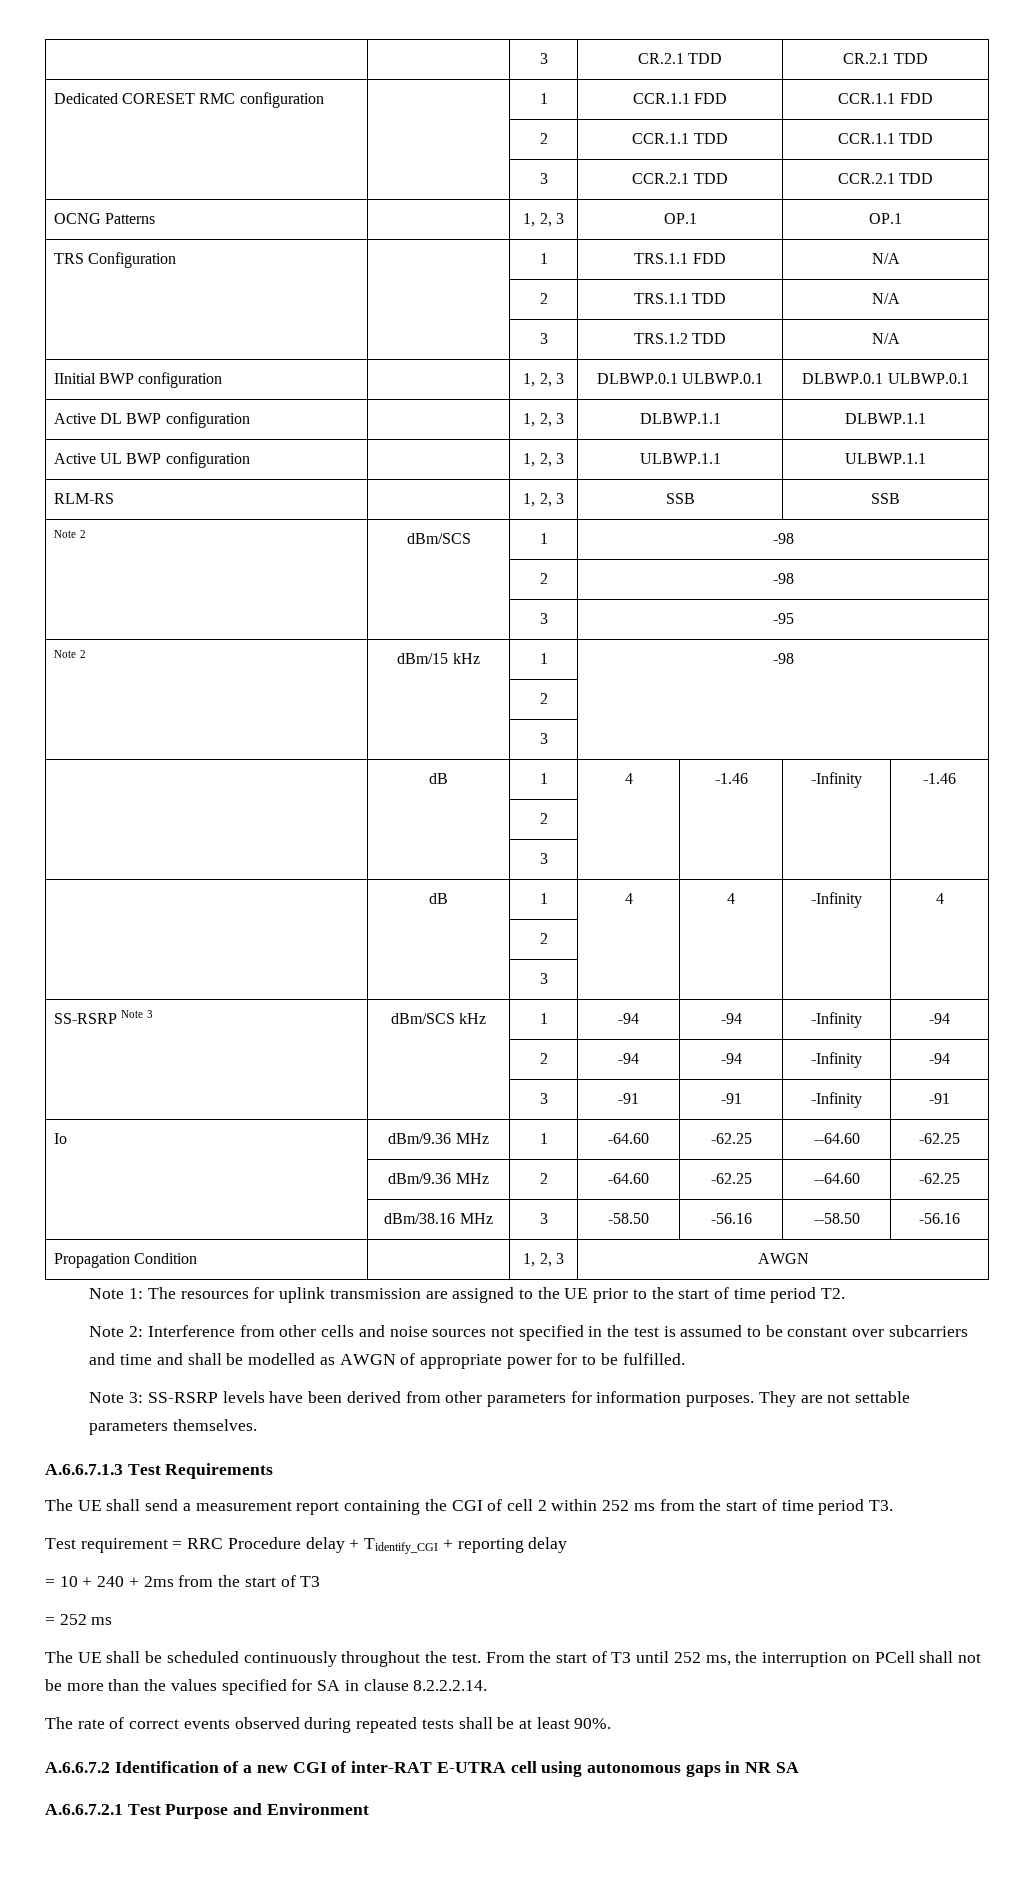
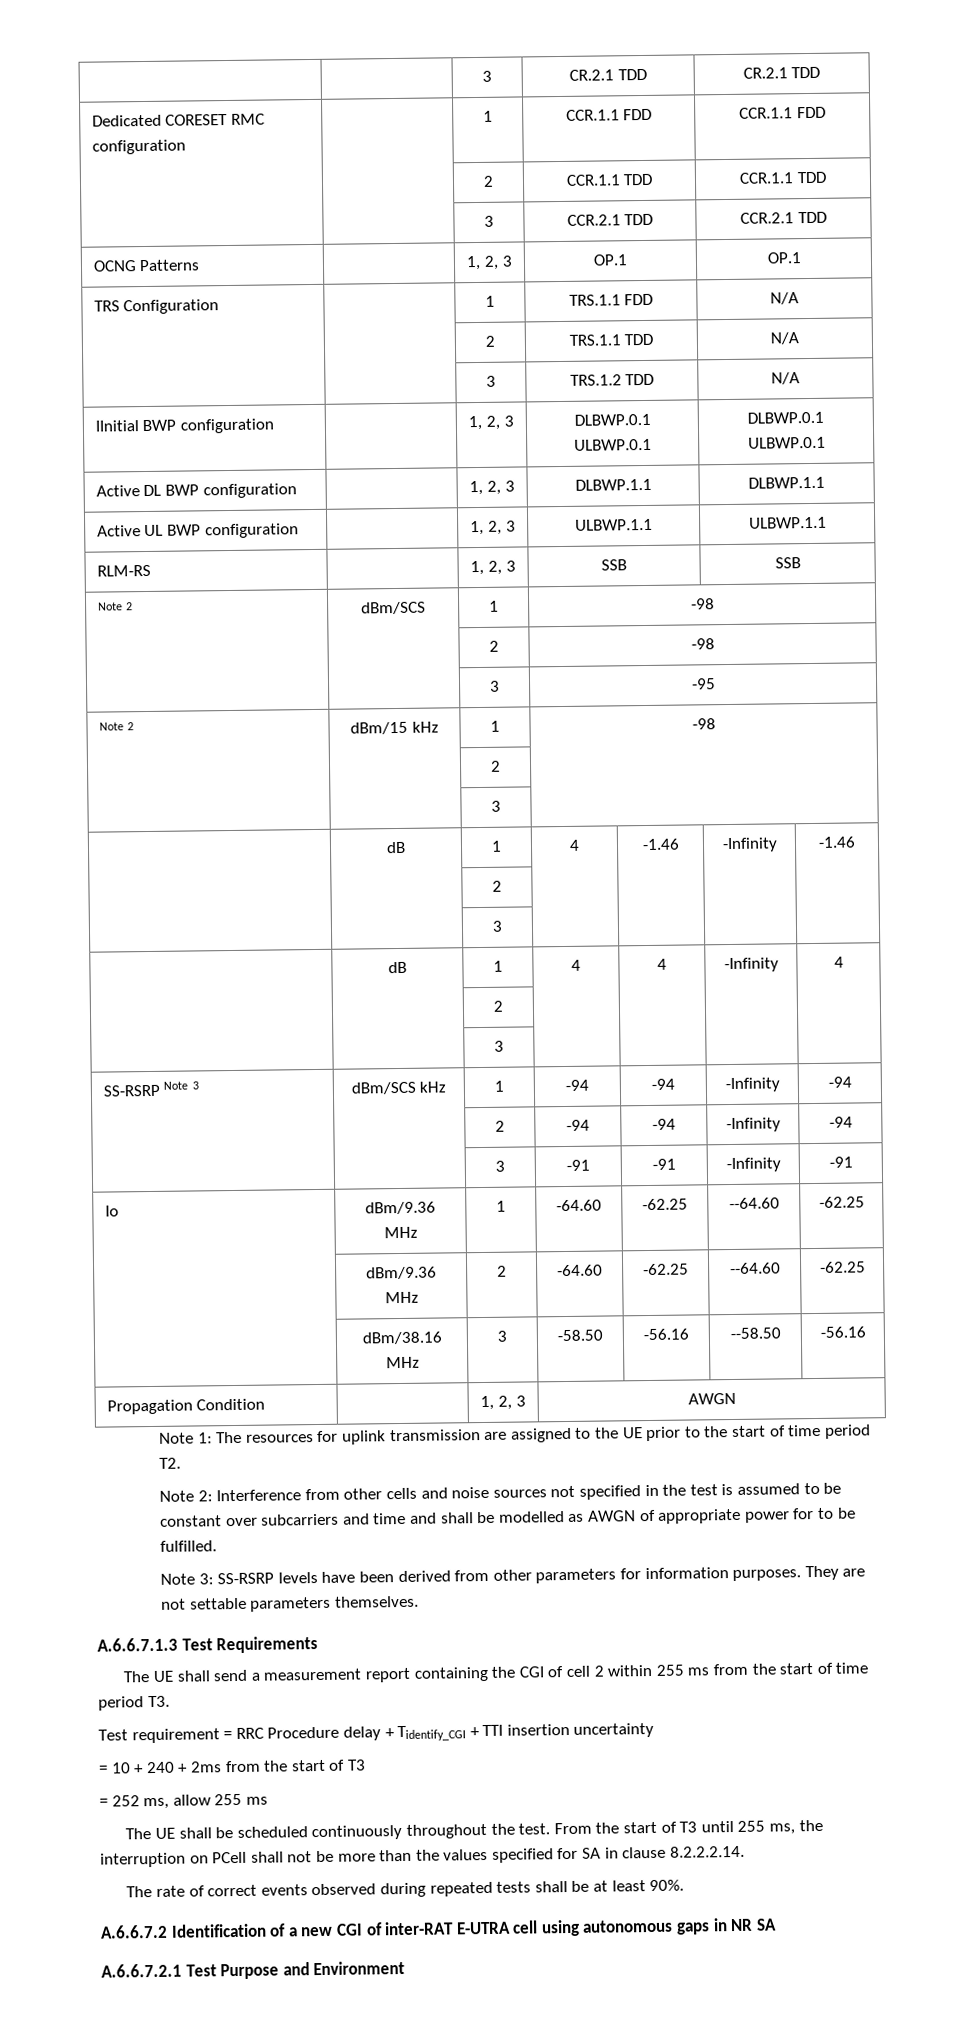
[602,1500,630,1511] 252 -> [655,1664,684,1676] 255
[457,1537,568,1553] reporting delay -> [482,1722,655,1738] TTI insertion uncertainty
(87, 1619) none -> [143,1793,243,1810] ms, allow 255
[673,1652,701,1663] 252 -> [737,1820,766,1832] 255

